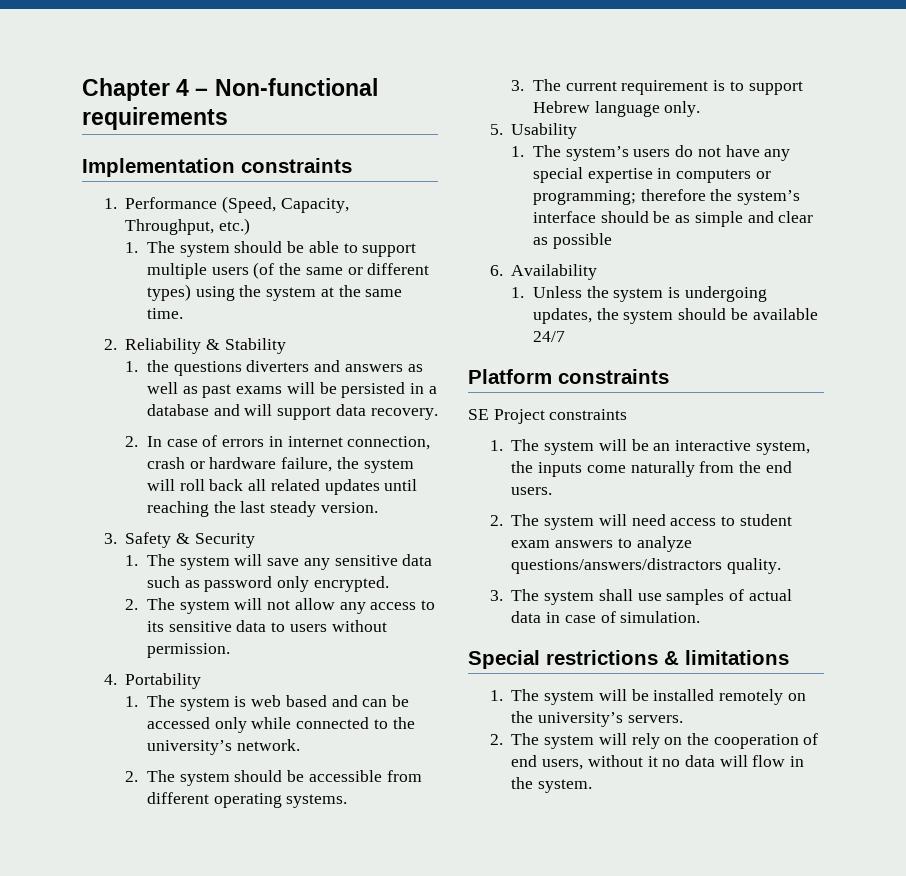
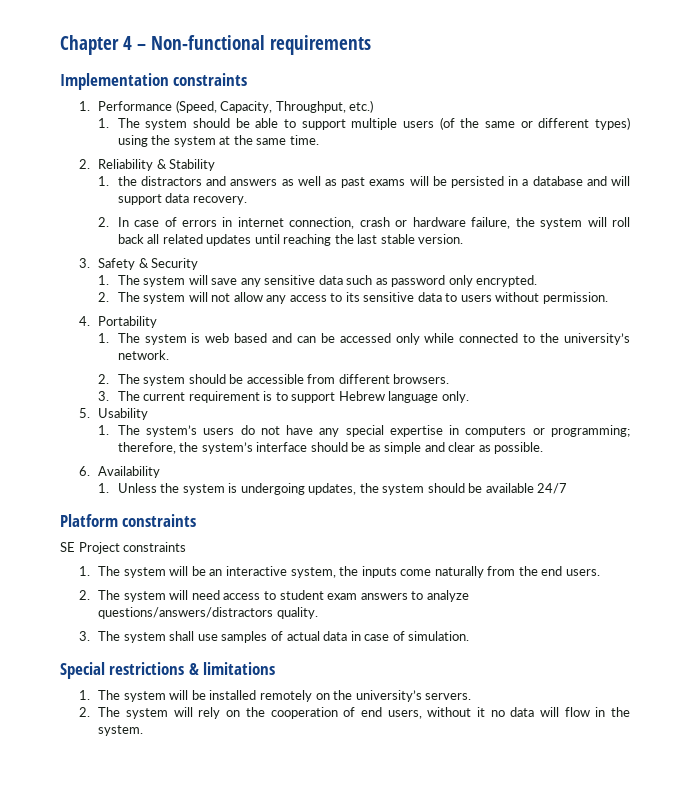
[173,360,310,376] questions diverters -> [140,176,202,186] distractors
[270,501,317,517] steady -> [380,234,415,244] stable
[213,793,348,808] operating systems. -> [393,374,450,384] browsers.
[640,189,706,201] therefore -> [117,442,176,454] therefore,
[552,233,612,249] possible -> [494,442,544,454] possible.

